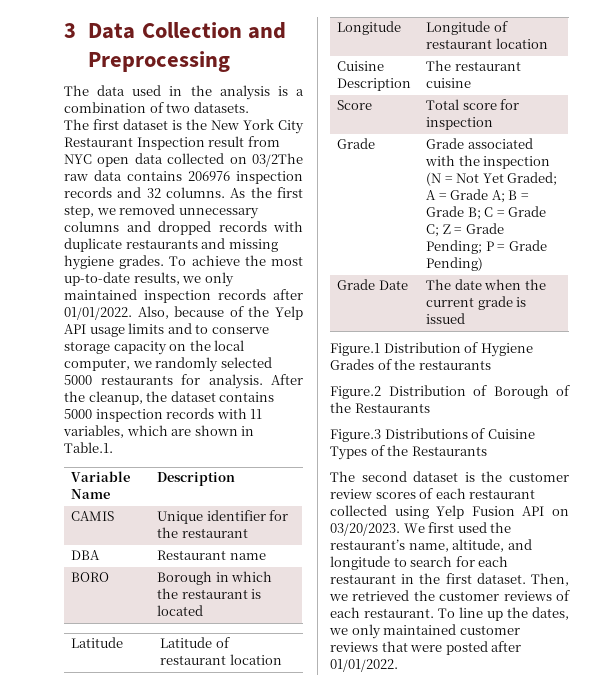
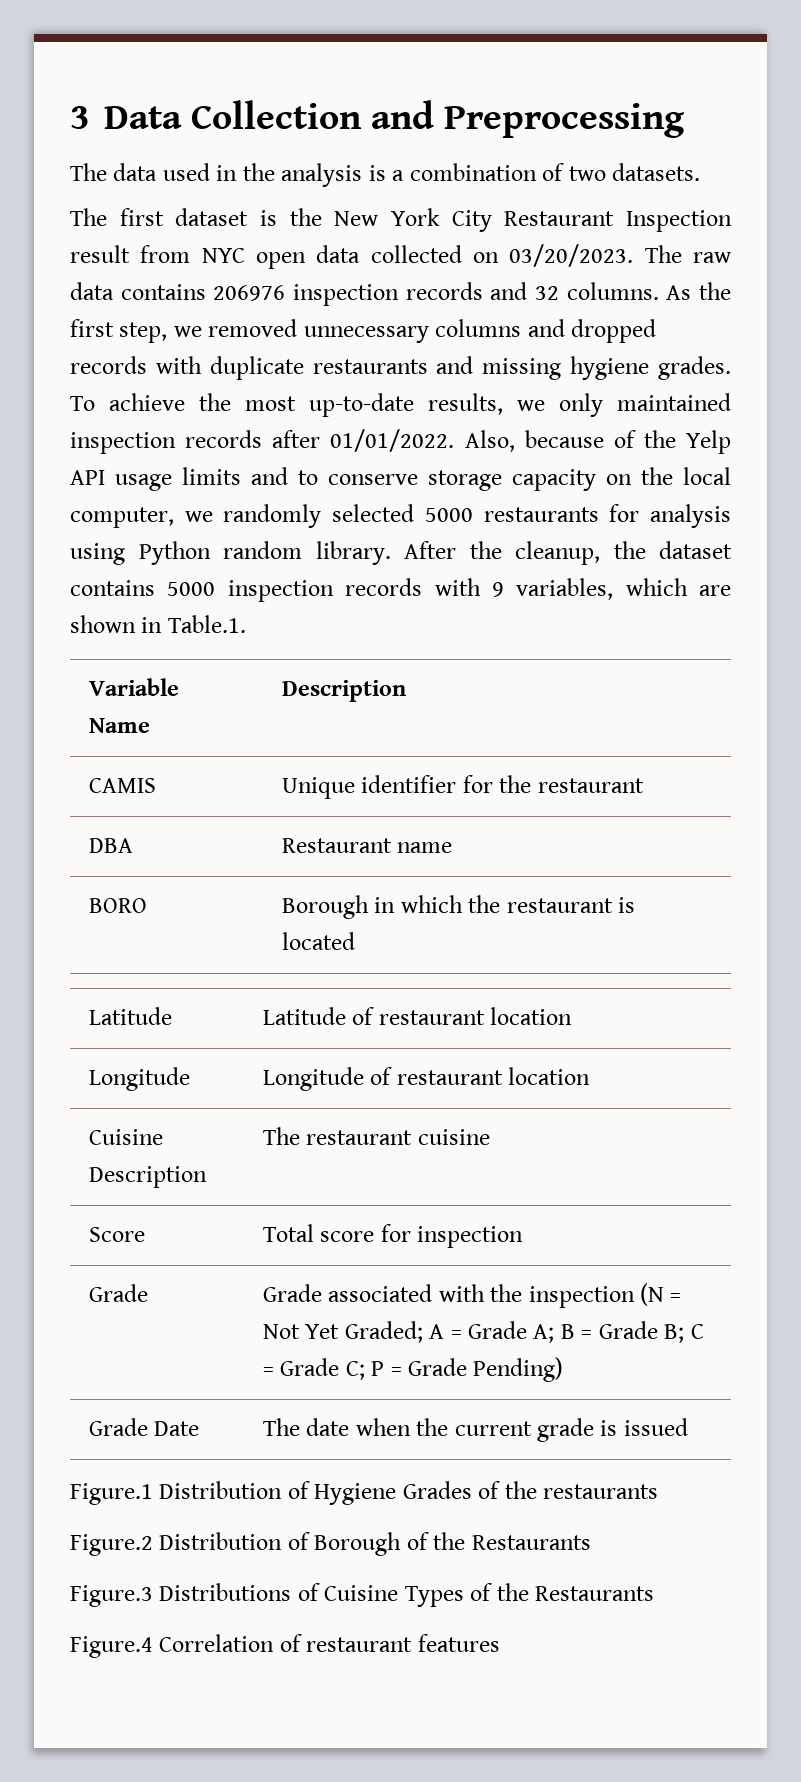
[252,153,303,167] 03/2The -> [509,244,682,267] 03/20/2023. The
[208,374,263,389] analysis. -> [650,504,731,528] [70,541,391,565] analysis using Python random library.
[250,409,263,419] 11 -> [491,582,504,597] 9
[442,223,504,234] [426,240,483,254] Z = Grade Pending; -> (365, 1370) none
[330,471,569,482] [330,488,536,499] [330,505,569,519] [330,522,512,536] [330,539,532,552] [330,556,509,570] [330,573,569,586] [329,590,570,601] [330,607,569,621] [329,624,520,639] [330,641,522,655] [330,659,398,672] The second dataset is the customer review scores of each restaurant collected using Yelp Fusion API on 03/20/2023. We first used the restaurant’s name, altitude, and longitude to search for each restaurant in the first dataset. Then, we retrieved the customer reviews of each restaurant. To line up the dates, we only maintained customer reviews that were posted after 01/01/2022. -> [70,1634,500,1658] Figure.4 Correlation of restaurant features

